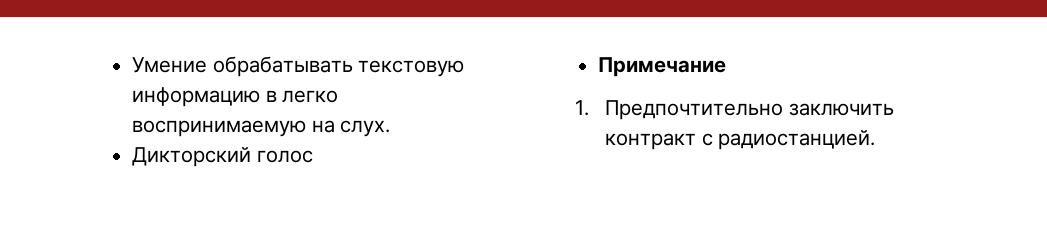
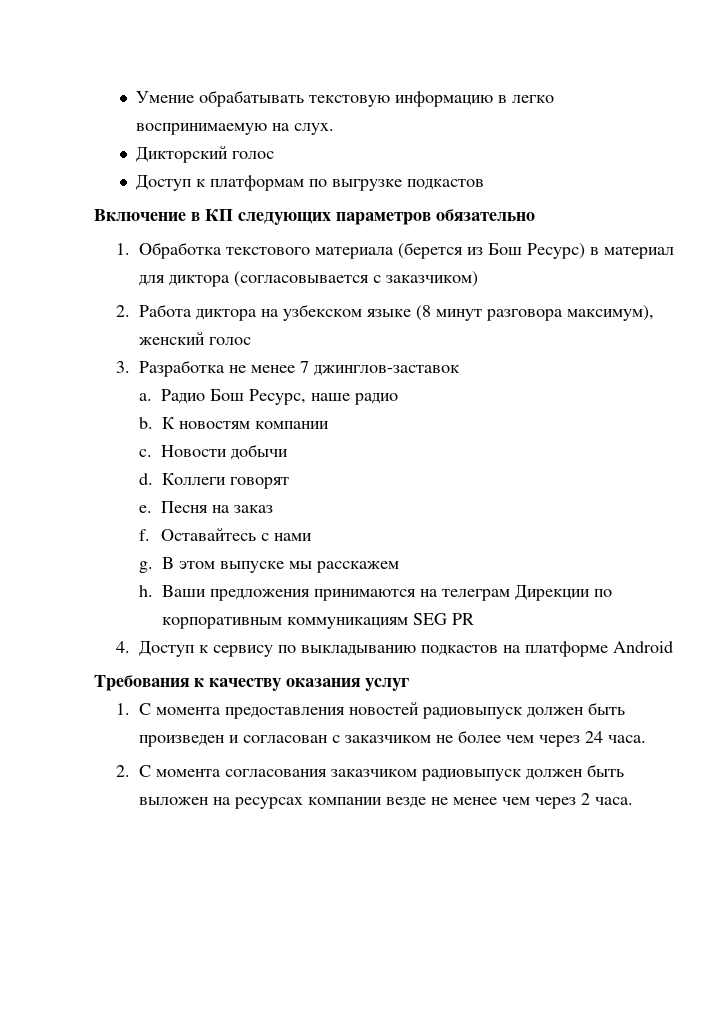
[598,57,727,77] [575,100,894,120] [605,130,876,150] Примечание // 1. Предпочтительно заключить контракт с радиостанцией. -> [136,175,485,191] [94,209,535,225] [116,242,675,259] [139,271,479,287] [116,304,655,321] [139,332,252,345] [116,360,460,377] [138,389,399,405] [138,417,329,429] [138,444,289,460] [138,473,289,489] [138,501,274,513] [138,528,313,541] [138,557,399,573] [138,585,612,601] [161,613,474,629] [116,641,674,657] [94,675,409,691] [116,702,626,719] [139,730,647,747] [116,764,625,781] [139,793,634,809] Доступ к платформам по выгрузке подкастов // Включение в КП следующих параметров обязательно // 1. Обработка текстового материала (берется из Бош Ресурс) в материал для диктора (согласовывается с заказчиком) // 2. Работа диктора на узбекском языке (8 минут разговора максимум), женский голос // 3. Разработка не менее 7 джинглов-заставок // a. Радио Бош Ресурс, наше радио // b. К новостям компании // c. Новости добычи // d. Коллеги говорят // e. Песня на заказ // f. Оставайтесь с нами // g. В этом выпуске мы расскажем // h. Ваши предложения принимаются на телеграм Дирекции по корпоративным коммуникациям SEG PR // 4. Доступ к сервису по выкладыванию подкастов на платформе Android // Требования к качеству оказания услуг // 1. С момента предоставления новостей радиовыпуск должен быть произведен и согласован с заказчиком не более чем через 24 часа. // 2. С момента согласования заказчиком радиовыпуск должен быть выложен на ресурсах компании везде не менее чем через 2 часа.

